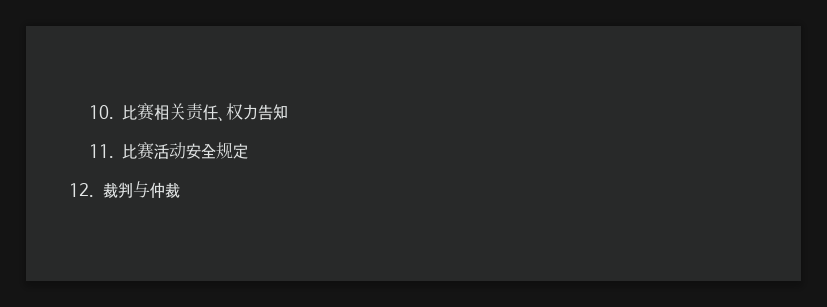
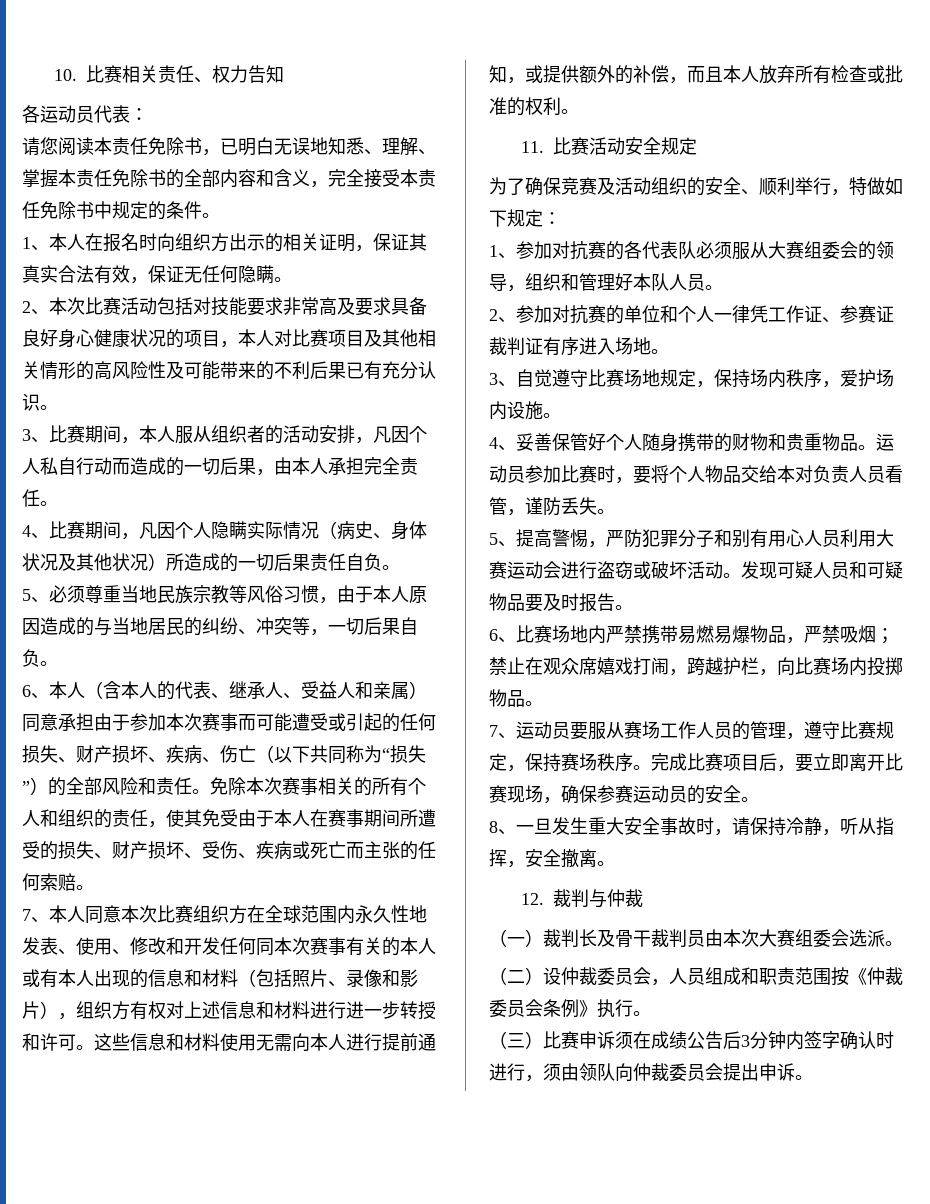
(289, 112) none -> [22,105,148,123] [22,137,436,156] [22,169,436,188] [22,201,220,220] [22,233,427,252] [22,265,292,284] [22,297,427,316] [22,329,436,348] [22,361,436,380] [22,393,58,411] [22,425,427,444] [22,457,418,476] [22,489,58,507] [22,521,427,540] [22,553,400,572] [22,585,427,604] [22,617,418,636] [22,649,58,667] [22,681,427,700] [22,713,436,732] [22,745,426,764] [22,777,426,796] [22,809,436,828] [22,841,436,860] [22,873,94,891] [22,905,427,924] [22,937,436,956] [22,969,418,988] [22,1001,436,1020] [22,1033,436,1051] [489,65,903,84] [489,97,579,116] // 各运动员代表： // 请您阅读本责任免除书，已明白无误地知悉、理解、掌握本责任免除书的全部内容和含义，完全接受本责任免除书中规定的条件。 // 1、本人在报名时向组织方出示的相关证明，保证其真实合法有效，保证无任何隐瞒。 // 2、本次比赛活动包括对技能要求非常高及要求具备良好身心健康状况的项目，本人对比赛项目及其他相关情形的高风险性及可能带来的不利后果已有充分认识。 // 3、比赛期间，本人服从组织者的活动安排，凡因个人私自行动而造成的一切后果，由本人承担完全责任。 // 4、比赛期间，凡因个人隐瞒实际情况（病史、身体状况及其他状况）所造成的一切后果责任自负。 // 5、必须尊重当地民族宗教等风俗习惯，由于本人原因造成的与当地居民的纠纷、冲突等，一切后果自负。 // 6、本人（含本人的代表、继承人、受益人和亲属）同意承担由于参加本次赛事而可能遭受或引起的任何损失、财产损坏、疾病、伤亡（以下共同称为“损失”）的全部风险和责任。免除本次赛事相关的所有个人和组织的责任，使其免受由于本人在赛事期间所遭受的损失、财产损坏、受伤、疾病或死亡而主张的任何索赔。 // 7、本人同意本次比赛组织方在全球范围内永久性地发表、使用、修改和开发任何同本次赛事有关的本人或有本人出现的信息和材料（包括照片、录像和影片），组织方有权对上述信息和材料进行进一步转授和许可。这些信息和材料使用无需向本人进行提前通知，或提供额外的补偿，而且本人放弃所有检查或批准的权利。
[69,181,180,199] 12.裁判与仲裁 -> [489,177,903,196] [489,209,561,227] [489,241,894,260] [489,273,723,292] [489,305,894,324] [489,337,669,356] [489,369,894,388] [489,401,561,420] [489,433,894,452] [489,465,903,484] [489,497,615,516] [489,529,894,548] [489,561,903,580] [489,593,633,612] [489,625,894,644] [489,657,903,676] [489,689,543,707] [489,721,894,740] [489,753,903,772] [489,785,759,804] [489,817,894,836] [489,849,615,868] [520,889,643,908] [489,929,903,947] [489,967,903,986] [489,999,651,1018] [489,1031,894,1050] [489,1063,813,1082] 为了确保竞赛及活动组织的安全、顺利举行，特做如下规定： // 1、参加对抗赛的各代表队必须服从大赛组委会的领导，组织和管理好本队人员。 // 2、参加对抗赛的单位和个人一律凭工作证、参赛证裁判证有序进入场地。 // 3、自觉遵守比赛场地规定，保持场内秩序，爱护场内设施。 // 4、妥善保管好个人随身携带的财物和贵重物品。运动员参加比赛时，要将个人物品交给本对负责人员看管，谨防丢失。 // 5、提高警惕，严防犯罪分子和别有用心人员利用大赛运动会进行盗窃或破坏活动。发现可疑人员和可疑物品要及时报告。 // 6、比赛场地内严禁携带易燃易爆物品，严禁吸烟；禁止在观众席嬉戏打闹，跨越护栏，向比赛场内投掷物品。 // 7、运动员要服从赛场工作人员的管理，遵守比赛规定，保持赛场秩序。完成比赛项目后，要立即离开比赛现场，确保参赛运动员的安全。 // 8、一旦发生重大安全事故时，请保持冷静，听从指挥，安全撤离。 // 12.裁判与仲裁 // （一）裁判长及骨干裁判员由本次大赛组委会选派。 // （二）设仲裁委员会，人员组成和职责范围按《仲裁委员会条例》执行。 // （三）比赛申诉须在成绩公告后3分钟内签字确认时进行，须由领队向仲裁委员会提出申诉。

